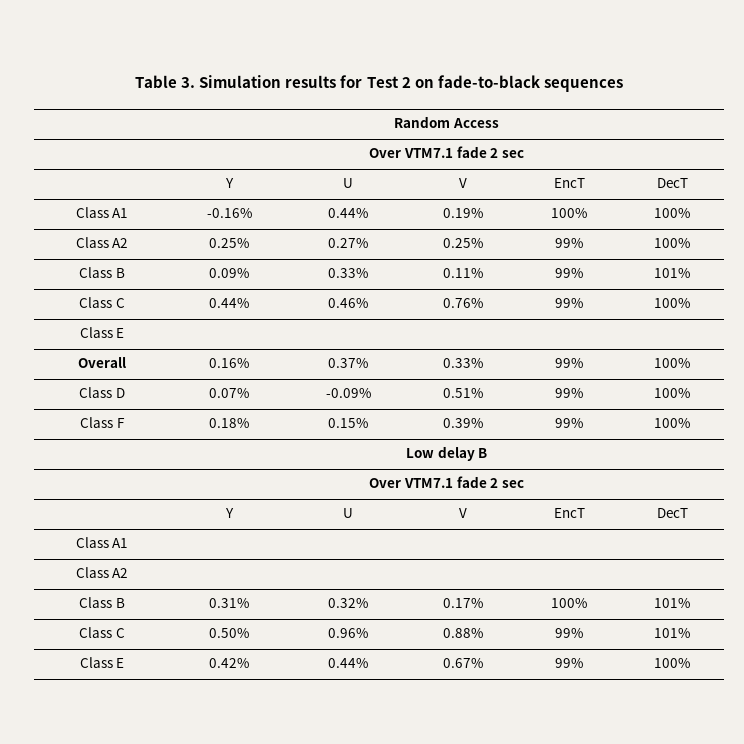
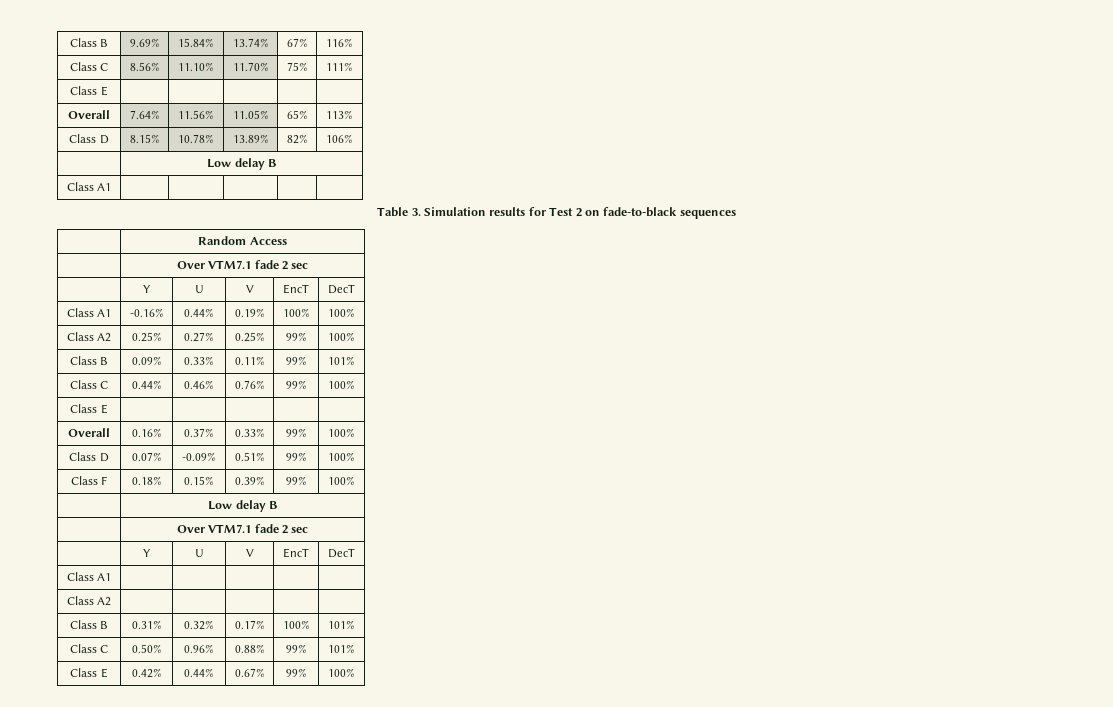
(135, 81) none -> [69,38,109,47] [129,38,160,47] [178,38,214,47] [232,38,269,47] [286,38,308,47] [326,38,353,47] [69,62,109,71] [129,62,160,71] [178,62,214,71] [232,62,269,71] [286,62,308,71] [326,62,353,71] [70,86,108,96] [68,110,110,119] [129,110,160,119] [178,110,214,119] [232,110,269,119] [286,110,308,119] [326,110,353,119] [69,134,109,144] [129,134,160,143] [178,134,214,143] [232,134,269,143] [286,134,308,144] [326,134,353,143] [207,158,276,170] [66,182,112,191] Class B | 9.69% | 15.84% | 13.74% | 67% | 116% // Class C | 8.56% | 11.10% | 11.70% | 75% | 111% // Class E | | | | | // Overall | 7.64% | 11.56% | 11.05% | 65% | 113% // Class D | 8.15% | 10.78% | 13.89% | 82% | 106% // | Low delay B // Class A1 | | | | | //

